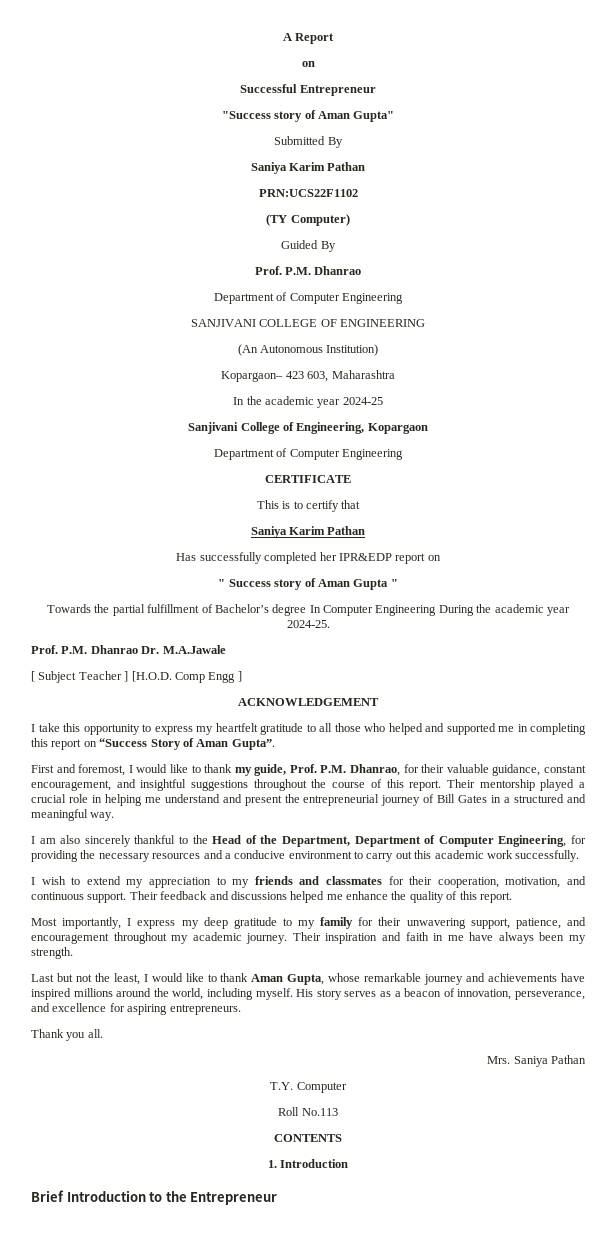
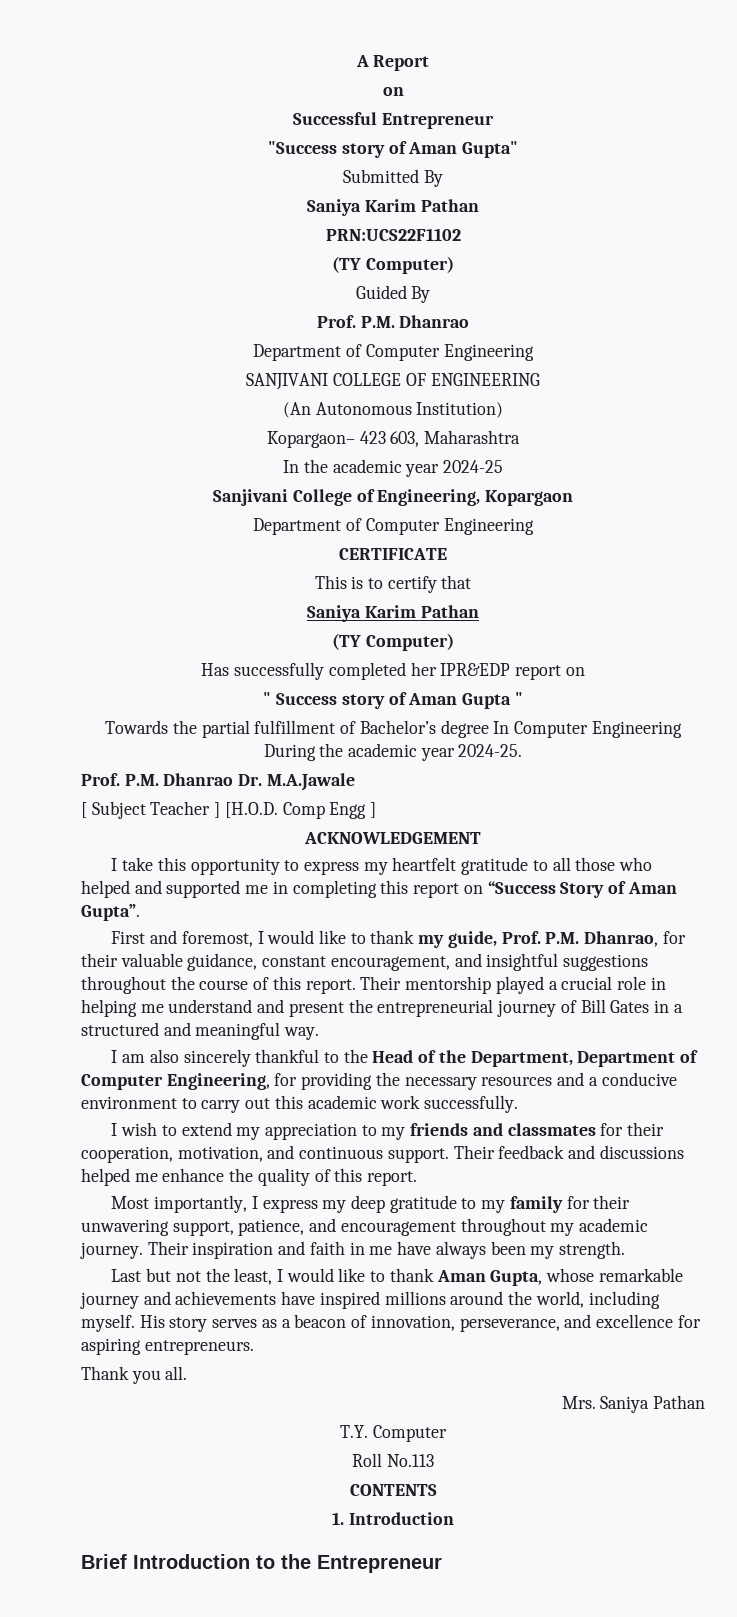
(366, 530) none -> [332,633,454,651] // (TY Computer)

